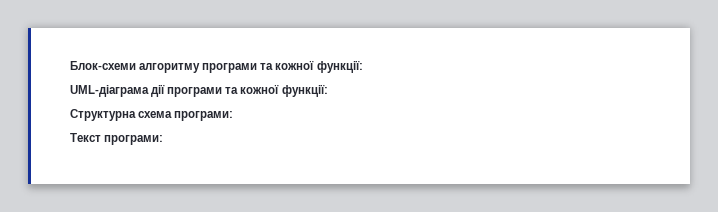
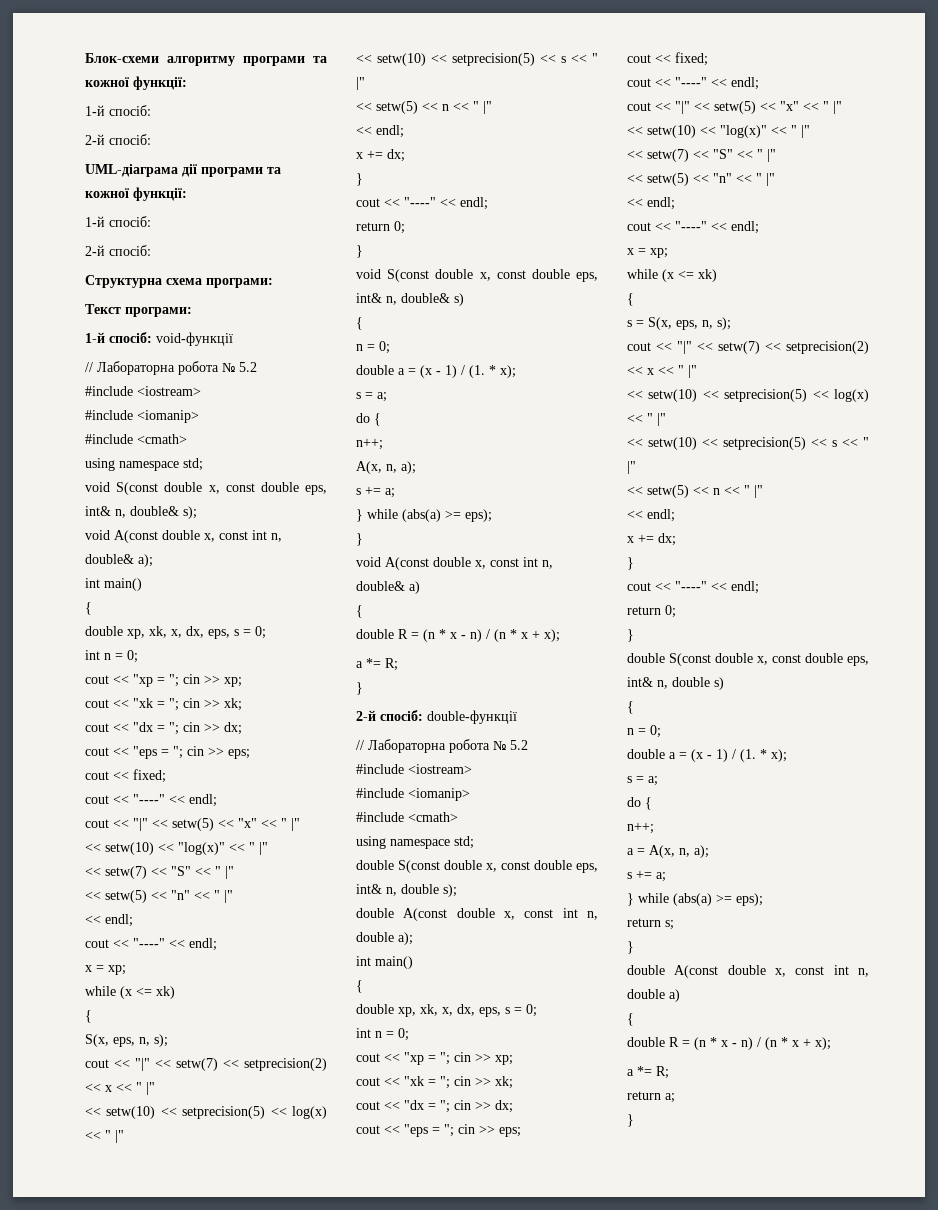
(363, 66) none -> [85,105,151,116] [85,134,151,145] // 1-й спосіб: // 2-й спосіб:
(328, 90) none -> [85,216,151,227] [85,245,151,256] // 1-й спосіб: // 2-й спосіб:
(164, 140) none -> [85,332,233,346] [85,361,257,375] [85,386,201,396] [85,410,199,423] [85,434,187,444] [85,458,203,471] [85,482,327,495] [85,506,197,519] [85,530,282,543] [85,554,153,567] [85,578,142,591] [85,602,92,615] [85,626,266,639] [85,650,138,663] [85,674,242,687] [85,698,242,711] [85,722,242,735] [85,746,250,759] [85,769,166,783] [85,794,217,807] [85,818,300,831] [85,842,268,855] [85,866,234,879] [85,890,233,903] [85,914,133,927] [85,938,217,951] [85,965,126,975] [85,986,175,999] [85,1010,92,1023] [85,1034,168,1047] [85,1058,327,1071] [85,1082,155,1095] [85,1106,327,1119] [85,1130,124,1143] [356,53,598,66] [356,77,365,90] [356,101,492,114] [356,125,404,138] [356,149,405,162] [356,173,363,186] [356,197,488,210] [356,221,405,234] [356,245,363,258] [356,269,598,282] [356,293,464,306] [356,317,363,330] [356,341,390,354] [356,365,516,378] [356,392,387,402] [356,413,381,426] [356,438,383,450] [356,461,416,474] [356,486,395,498] [356,509,492,522] [356,533,363,546] [356,557,553,570] [356,581,420,594] [356,605,363,618] [356,629,560,642] [356,658,398,671] [356,682,363,695] [356,710,517,724] [356,739,528,753] [356,764,472,774] [356,788,470,801] [356,812,458,822] [356,836,474,849] [356,860,598,873] [356,884,457,897] [356,908,598,921] [356,932,413,945] [356,956,413,969] [356,980,363,993] [356,1004,537,1017] [356,1028,409,1041] [356,1052,513,1065] [356,1076,513,1089] [356,1100,513,1113] [356,1124,521,1137] [627,52,708,66] [627,77,759,90] [627,101,842,114] [627,125,810,138] [627,149,776,162] [627,173,775,186] [627,197,675,210] [627,221,759,234] [627,248,668,258] [627,269,717,282] [627,293,634,306] [627,317,731,330] [627,341,869,354] [627,365,697,378] [627,389,869,402] [627,413,666,426] [627,437,869,450] [627,461,636,474] [627,485,763,498] [627,509,675,522] [627,533,676,546] [627,557,634,570] [627,581,759,594] [627,605,676,618] [627,629,634,642] [627,653,869,666] [627,677,724,690] [627,701,634,714] [627,725,661,738] [627,749,787,762] [627,776,658,786] [627,797,652,810] [627,822,654,834] [627,845,709,858] [627,870,666,882] [627,893,763,906] [627,918,674,930] [627,941,634,954] [627,965,869,978] [627,989,680,1002] [627,1013,634,1026] [627,1037,831,1050] [627,1066,669,1079] [627,1091,675,1103] [627,1114,634,1127] // 1-й спосіб: void-функції // // Лабораторна робота № 5.2 // #include <iostream> // #include <iomanip> // #include <cmath> // using namespace std; // void S(const double x, const double eps, int& n, double& s); // void A(const double x, const int n, double& a); // int main() // { // double xp, xk, x, dx, eps, s = 0; // int n = 0; // cout << "xp = "; cin >> xp; // cout << "xk = "; cin >> xk; // cout << "dx = "; cin >> dx; // cout << "eps = "; cin >> eps; // cout << fixed; // cout << "----" << endl; // cout << "|" << setw(5) << "x" << " |" // << setw(10) << "log(x)" << " |" // << setw(7) << "S" << " |" // << setw(5) << "n" << " |" // << endl; // cout << "----" << endl; // x = xp; // while (x <= xk) // { // S(x, eps, n, s); // cout << "|" << setw(7) << setprecision(2) << x << " |" // << setw(10) << setprecision(5) << log(x) << " |" // << setw(10) << setprecision(5) << s << " |" // << setw(5) << n << " |" // << endl; // x += dx; // } // cout << "----" << endl; // return 0; // } // void S(const double x, const double eps, int& n, double& s) // { // n = 0; // double a = (x - 1) / (1. * x); // s = a; // do { // n++; // A(x, n, a); // s += a; // } while (abs(a) >= eps); // } // void A(const double x, const int n, double& a) // { // double R = (n * x - n) / (n * x + x); // a *= R; // } // 2-й спосіб: double-функції // // Лабораторна робота № 5.2 // #include <iostream> // #include <iomanip> // #include <cmath> // using namespace std; // double S(const double x, const double eps, int& n, double s); // double A(const double x, const int n, double a); // int main() // { // double xp, xk, x, dx, eps, s = 0; // int n = 0; // cout << "xp = "; cin >> xp; // cout << "xk = "; cin >> xk; // cout << "dx = "; cin >> dx; // cout << "eps = "; cin >> eps; // cout << fixed; // cout << "----" << endl; // cout << "|" << setw(5) << "x" << " |" // << setw(10) << "log(x)" << " |" // << setw(7) << "S" << " |" // << setw(5) << "n" << " |" // << endl; // cout << "----" << endl; // x = xp; // while (x <= xk) // { // s = S(x, eps, n, s); // cout << "|" << setw(7) << setprecision(2) << x << " |" // << setw(10) << setprecision(5) << log(x) << " |" // << setw(10) << setprecision(5) << s << " |" // << setw(5) << n << " |" // << endl; // x += dx; // } // cout << "----" << endl; // return 0; // } // double S(const double x, const double eps, int& n, double s) // { // n = 0; // double a = (x - 1) / (1. * x); // s = a; // do { // n++; // a = A(x, n, a); // s += a; // } while (abs(a) >= eps); // return s; // } // double A(const double x, const int n, double a) // { // double R = (n * x - n) / (n * x + x); // a *= R; // return a; // }

